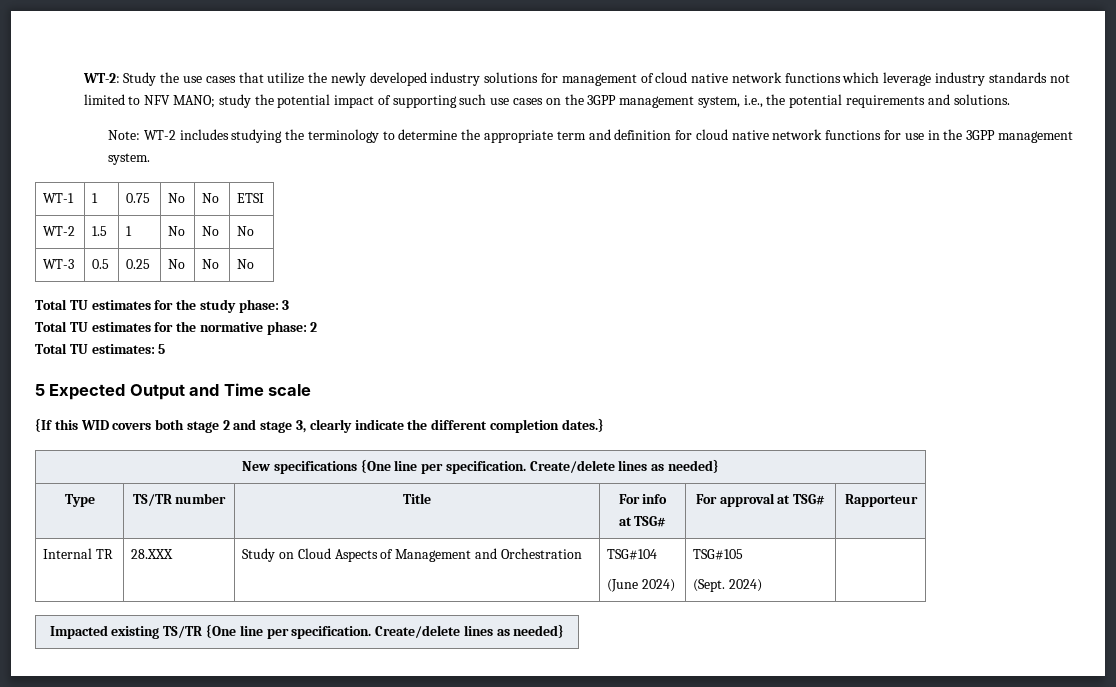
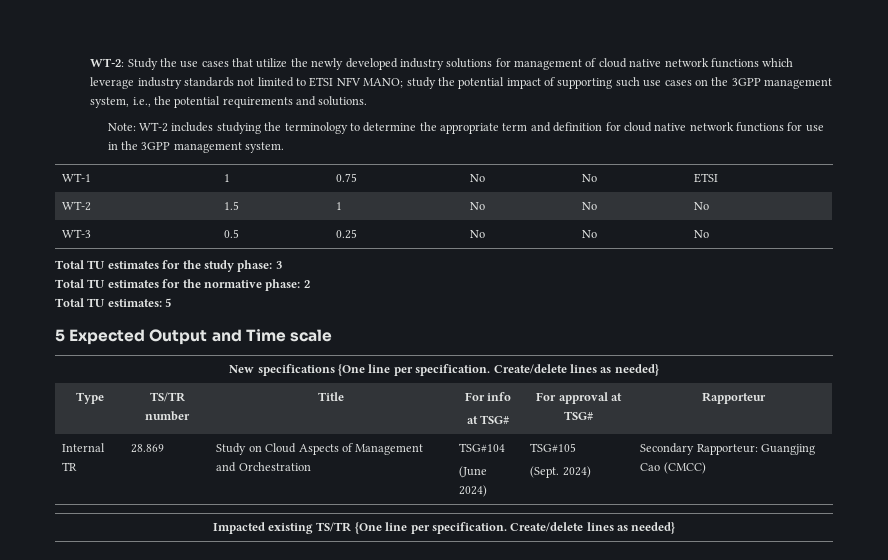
(141, 100) none -> [309,77,334,87] ETSI
[35,418,604,433] // {If this WID covers both stage 2 and stage 3, clearly indicate the different completion dates.} -> (332, 335) none
[131,549,174,559] 28.XXX -> [131,444,165,453] 28.869
(762, 585) none -> [640,443,816,455] [640,462,706,474] Secondary Rapporteur: Guangjing Cao (CMCC)

